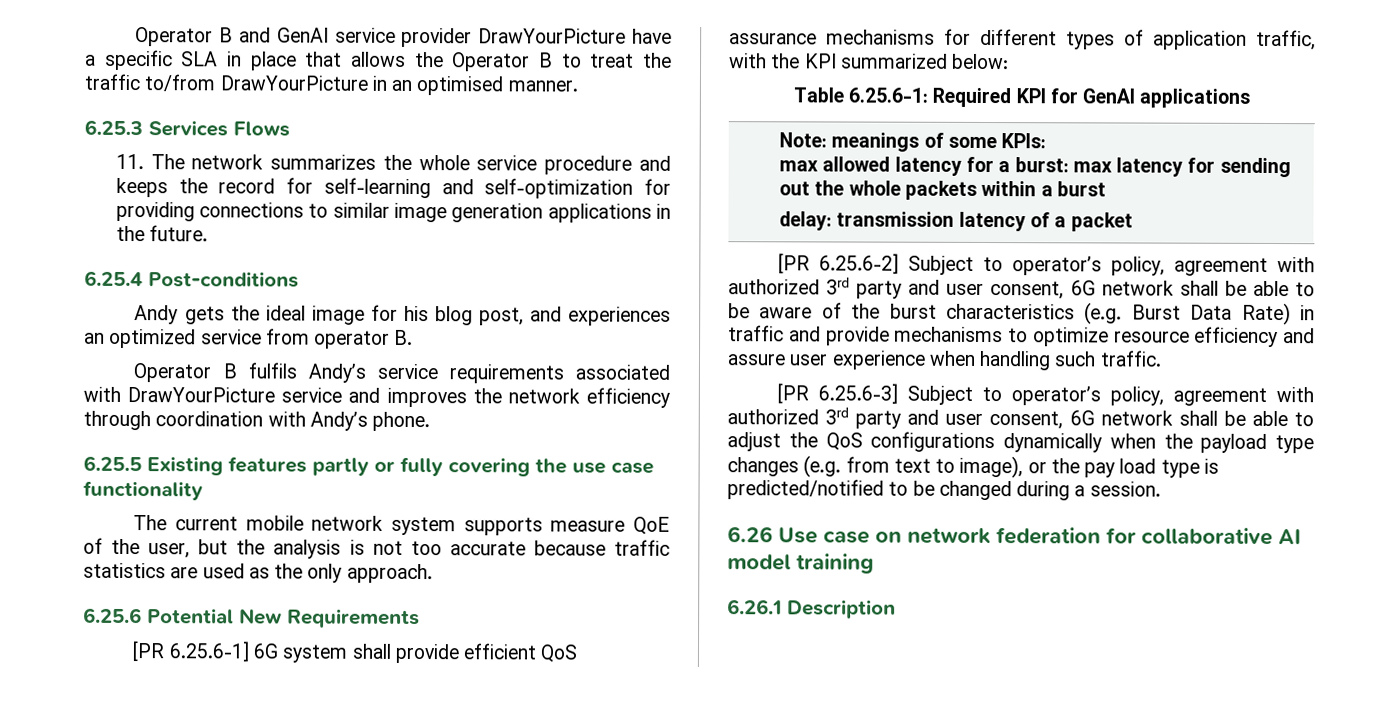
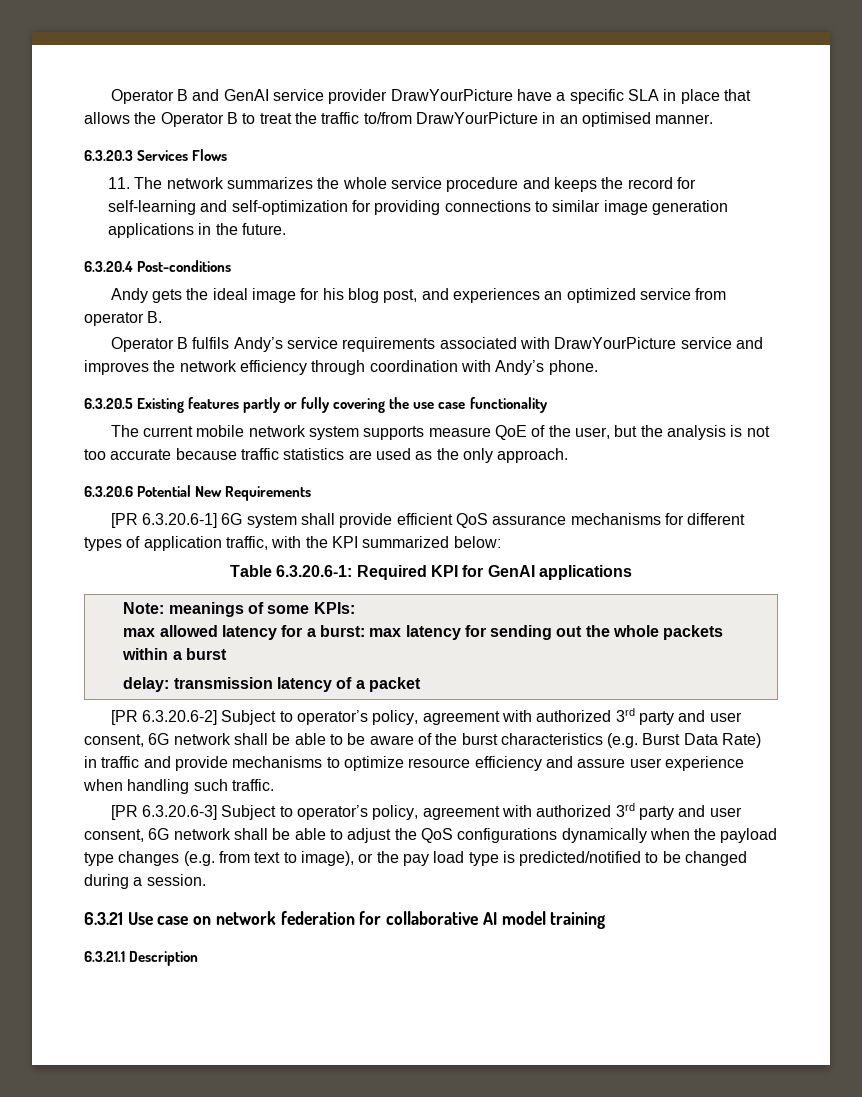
[84,119,143,136] 6.25.3 -> [84,150,133,161] 6.3.20.3
[84,270,143,287] 6.25.4 -> [84,261,133,272] 6.3.20.4
[83,455,142,472] 6.25.5 -> [84,398,133,409] 6.3.20.5
[83,607,142,624] 6.25.6 -> [84,486,133,497] 6.3.20.6
[168,641,250,662] 6.25.6-1] -> [142,513,218,528] 6.3.20.6-1]
[847,87,928,103] 6.25.6-1: -> [276,565,353,577] 6.3.20.6-1:
[819,253,900,274] 6.25.6-2] -> [142,710,218,725] 6.3.20.6-2]
[818,383,899,404] 6.25.6-3] -> [142,805,218,820] 6.3.20.6-3]
[727,526,773,543] 6.26 -> [84,912,123,925] 6.3.21
[727,599,782,615] 6.26.1 -> [84,951,125,962] 6.3.21.1

